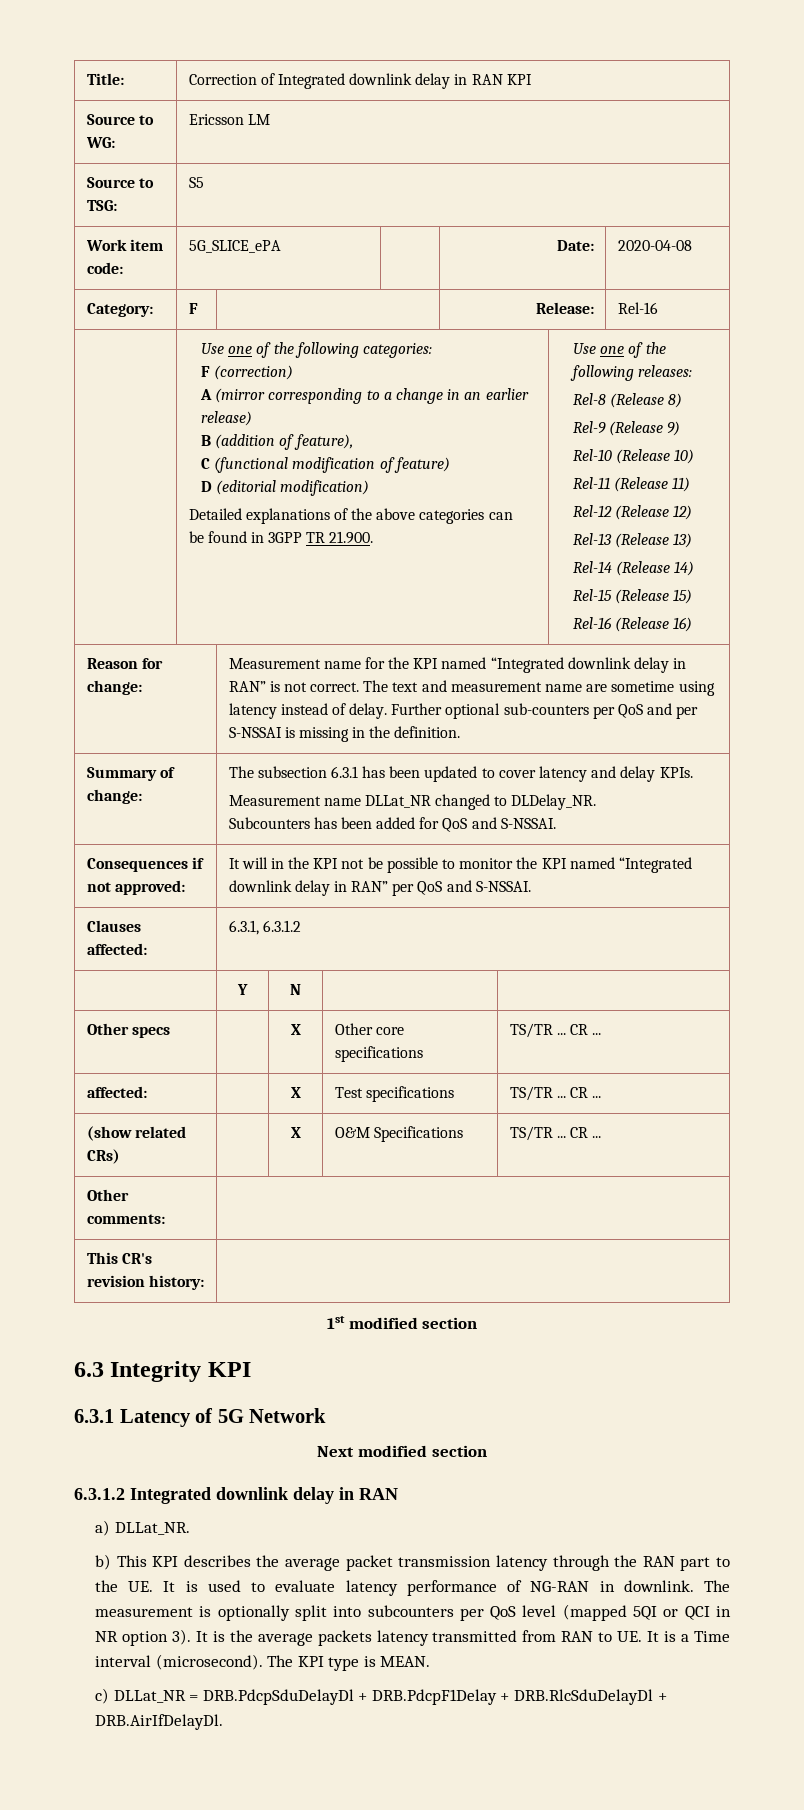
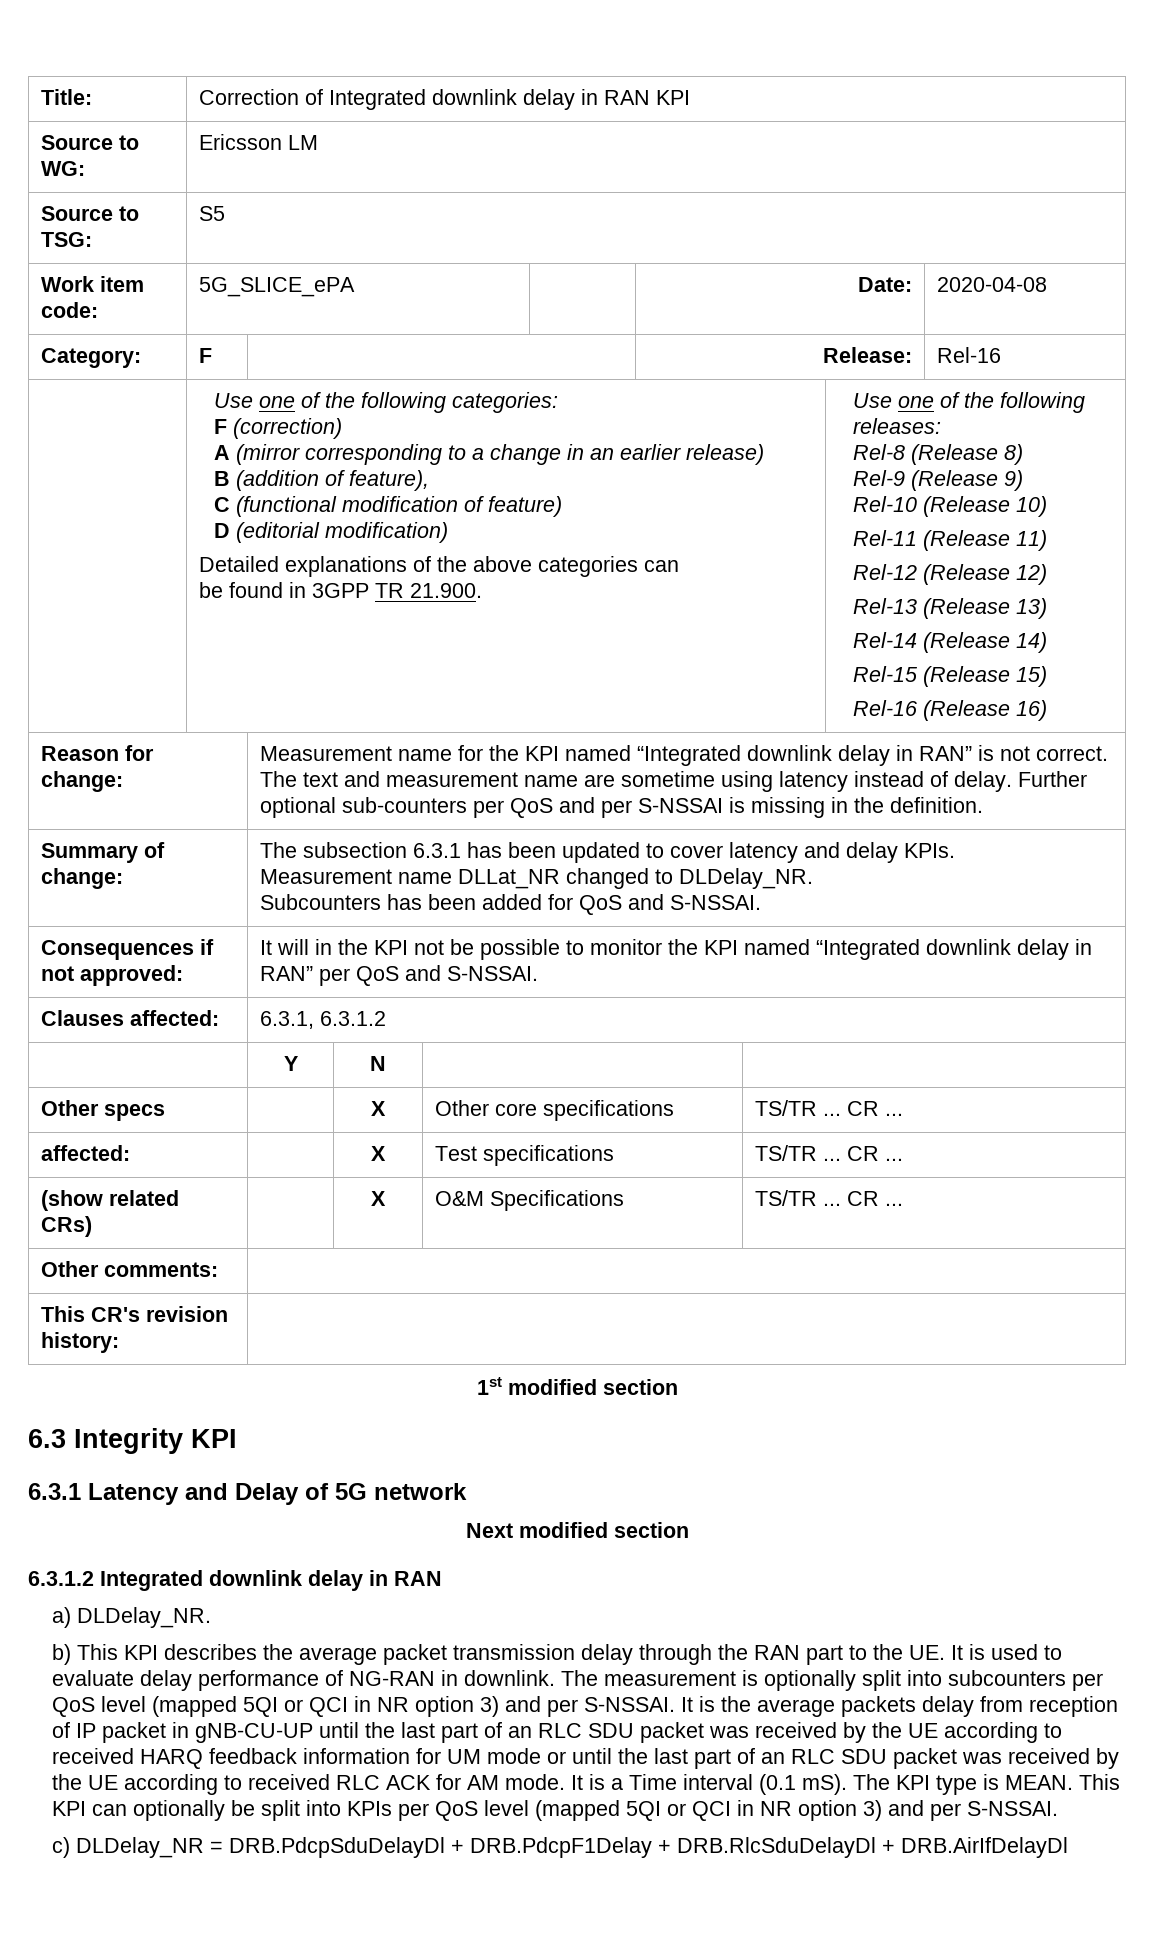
(191, 1418) none -> [185,1483,299,1505] and Delay
[249,1408,327,1423] Network -> [374,1483,467,1500] network
[114,1522,190,1535] DLLat_NR. -> [77,1607,212,1628] DLDelay_NR.
[495,1555,548,1571] latency -> [581,1644,634,1665] delay
[345,1580,398,1596] latency -> [140,1670,193,1691] delay
[171,1629,191,1645] 3). -> [480,1696,676,1717] 3) and per S-NSSAI.
[376,1630,643,1646] latency transmitted from RAN to UE. -> [922,1696,1119,1717] [52,1722,1063,1743] [52,1748,1120,1769] [52,1774,566,1795] delay from reception of IP packet in gNB-CU-UP until the last part of an RLC SDU packet was received by the UE according to received HARQ feedback information for UM mode or until the last part of an RLC SDU packet was received by the UE according to received RLC ACK for AM mode.
[155,1654,263,1670] (microsecond). -> [759,1774,848,1795] (0.1 mS).
(431, 1661) none -> [1079,1774,1121,1790] [52,1800,1059,1821] This KPI can optionally be split into KPIs per QoS level (mapped 5QI or QCI in NR option 3) and per S-NSSAI.
[113,1690,186,1703] DLLat_NR -> [76,1837,205,1858] DLDelay_NR
[94,1714,223,1730] DRB.AirIfDelayDl. -> [901,1837,1069,1858] DRB.AirIfDelayDl

